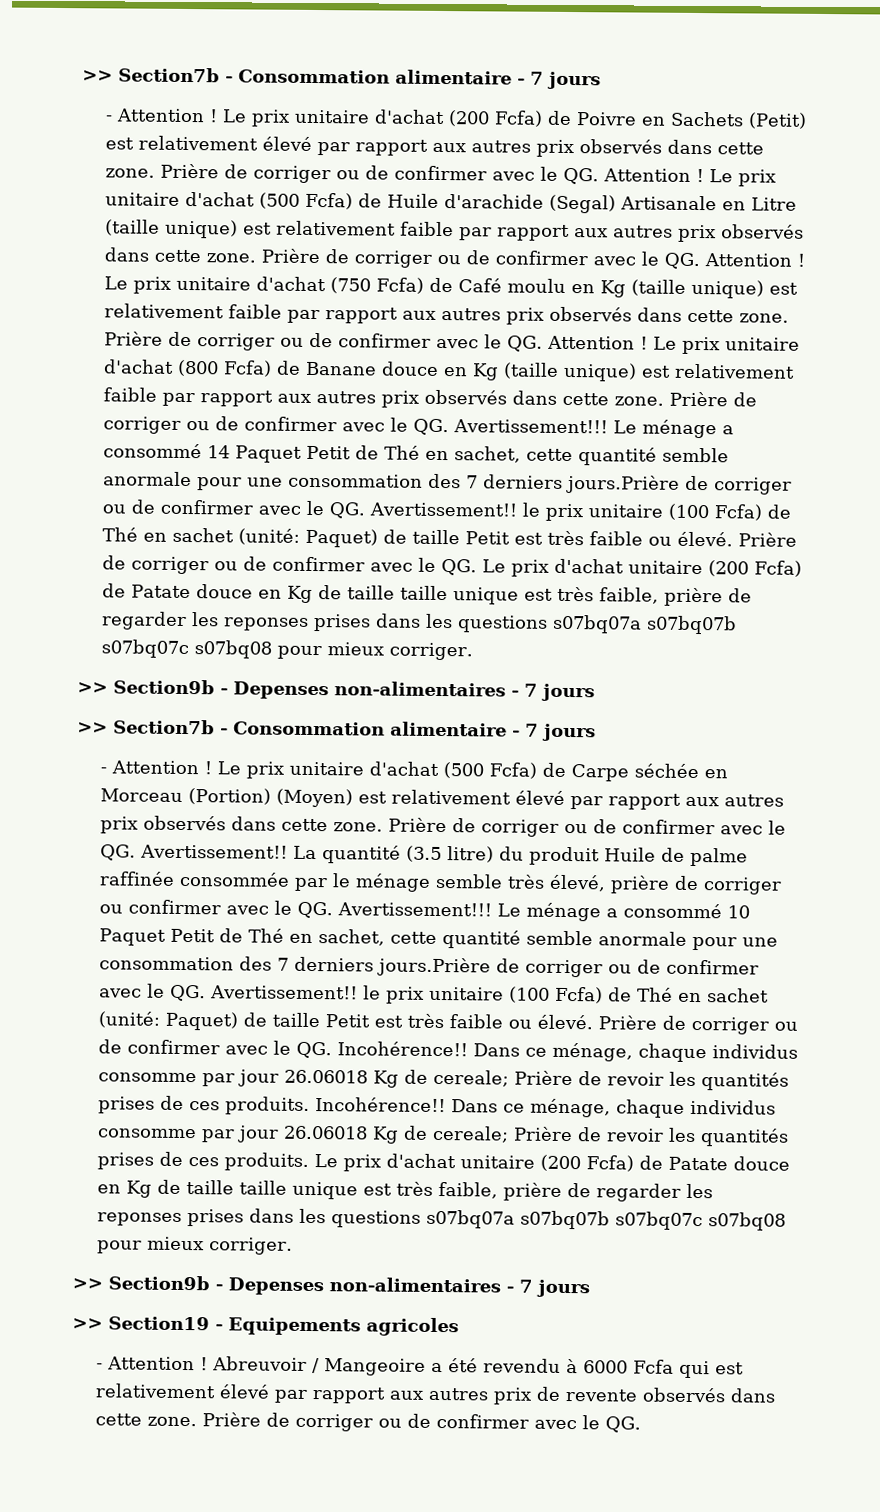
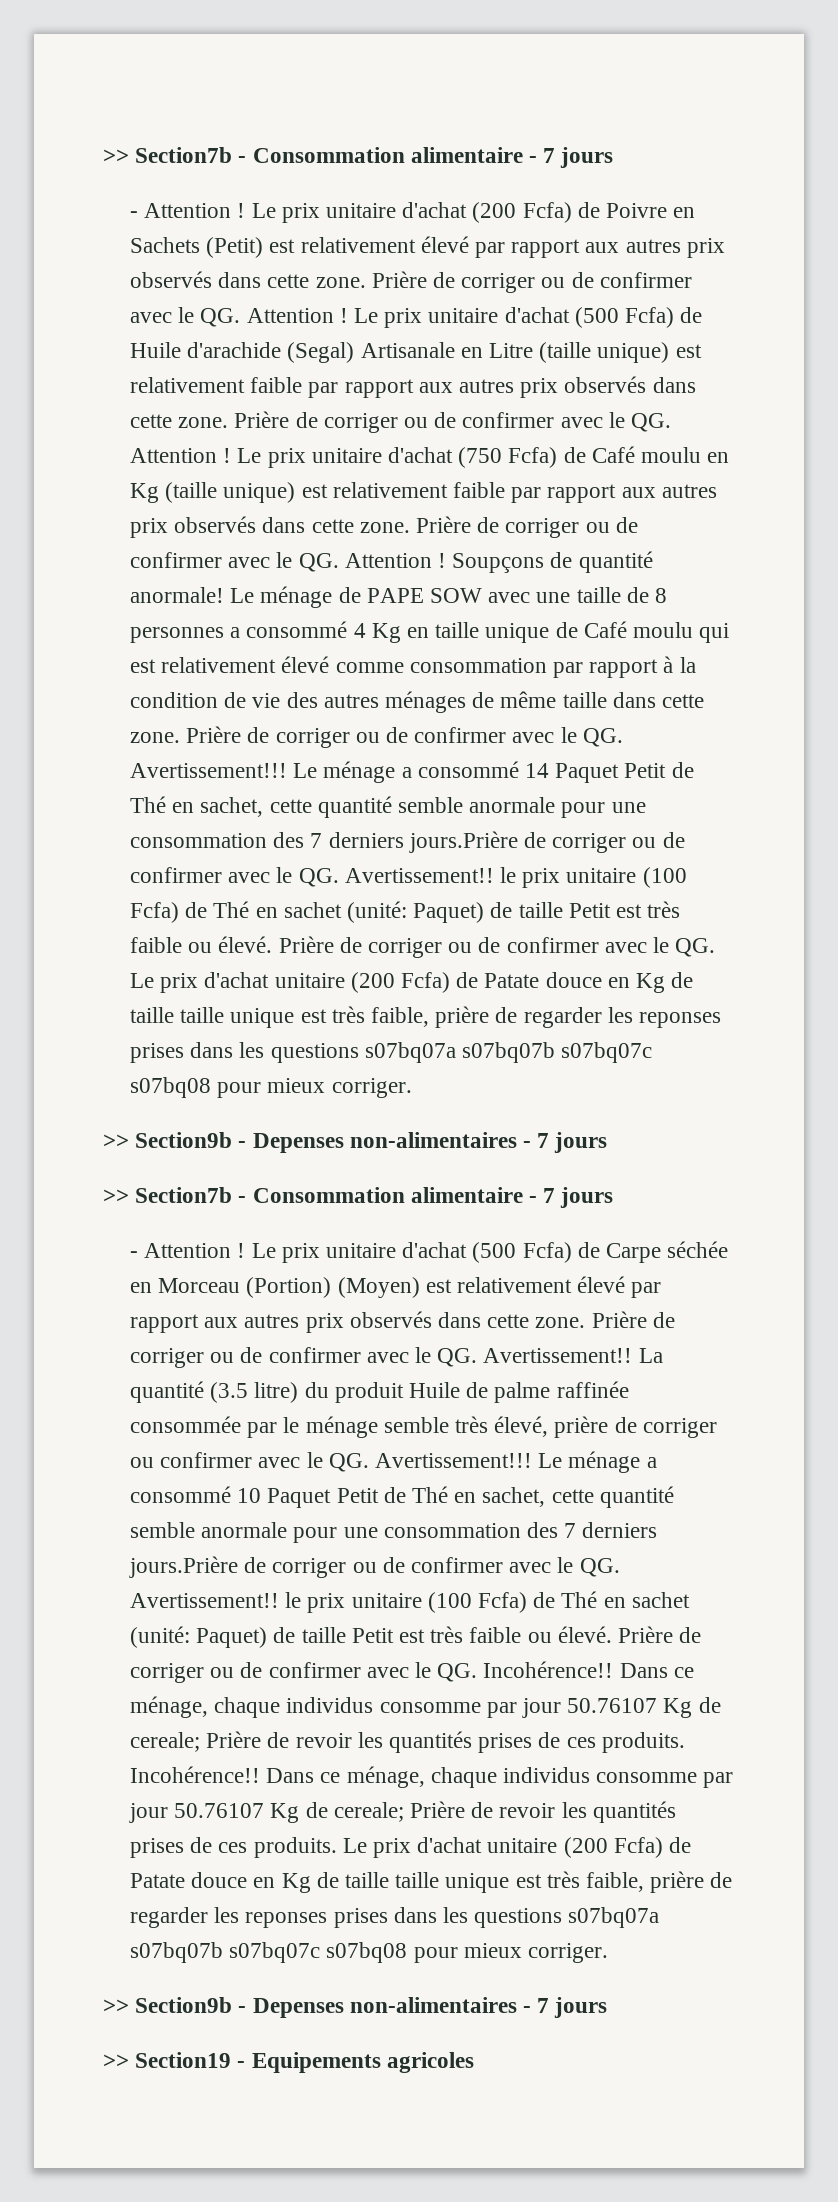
[652,336,800,355] [102,359,795,382] [102,387,507,408] Le prix unitaire d'achat (800 Fcfa) de Banane douce en Kg (taille unique) est relativement faible par rapport aux autres prix observés -> [452,551,653,573] [129,586,668,608] [129,621,730,643] [129,656,696,678] [129,691,607,713] Soupçons de quantité anormale! Le ménage de PAPE SOW avec une taille de 8 personnes a consommé 4 Kg en taille unique de Café moulu qui est relativement élevé comme consommation par rapport à la condition de vie des autres ménages de même taille
[283,1069,368,1084] 26.06018 -> [567,1698,658,1713] 50.76107
[282,1125,368,1140] 26.06018 -> [174,1803,265,1818] 50.76107
[95,1356,744,1379] [94,1383,776,1405] [94,1412,641,1433] // - Attention ! Abreuvoir / Mangeoire a été revendu à 6000 Fcfa qui est relativement élevé par rapport aux autres prix de revente observés dans cette zone. Prière de corriger ou de confirmer avec le QG. -> (474, 2062) none

